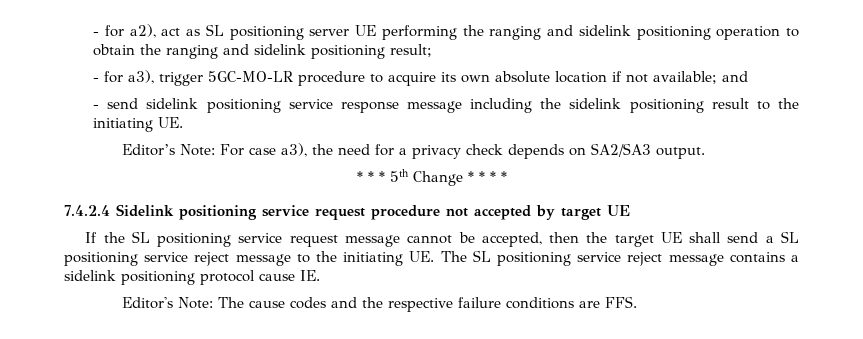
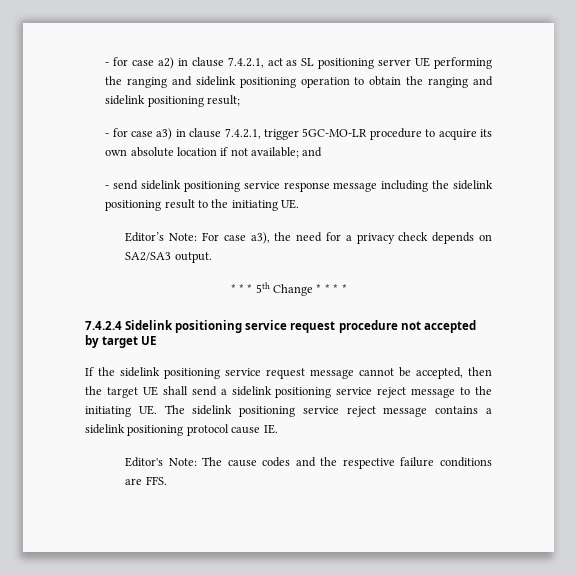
[93,24,156,38] - for a2), -> [105,57,264,69] - for case a2) in clause 7.4.2.1,
[128,70,155,84] a3), -> [130,128,261,140] case a3) in clause 7.4.2.1,
[131,231,150,243] SL -> [120,367,160,377] sidelink
[780,231,799,243] SL -> [231,386,272,396] sidelink
[472,250,491,262] SL -> [192,405,233,415] sidelink

